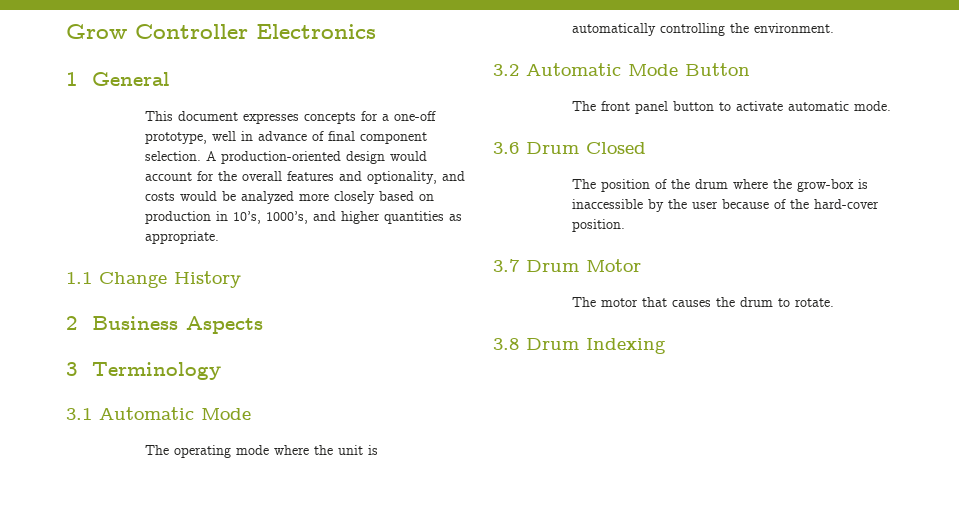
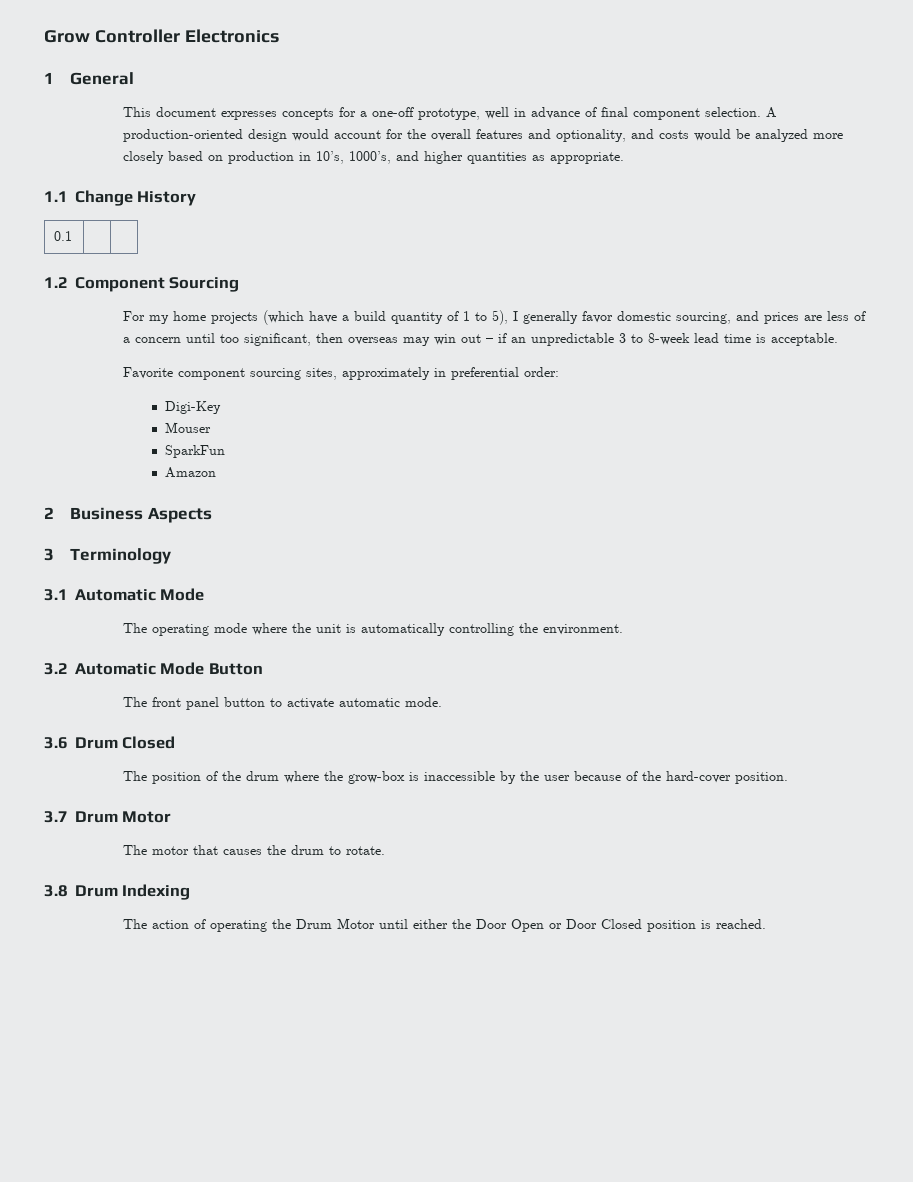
(241, 279) none -> [54,231,73,241] [44,277,240,292] [123,310,867,325] [123,333,839,346] [123,367,560,380] [164,401,221,414] [164,422,211,433] [164,445,225,458] [164,467,216,478] // 0.1 | | // 1.2 Component Sourcing // For my home projects (which have a build quantity of 1 to 5), I generally favor domestic sourcing, and prices are less of a concern until too significant, then overseas may win out – if an unpredictable 3 to 8-week lead time is acceptable. // Favorite component sourcing sites, approximately in preferential order: // Digi-Key // Mouser // SparkFun // Amazon
(666, 346) none -> [123,918,767,932] // The action of operating the Drum Motor until either the Door Open or Door Closed position is reached.

